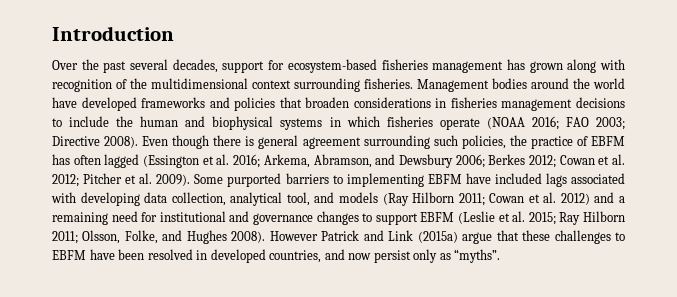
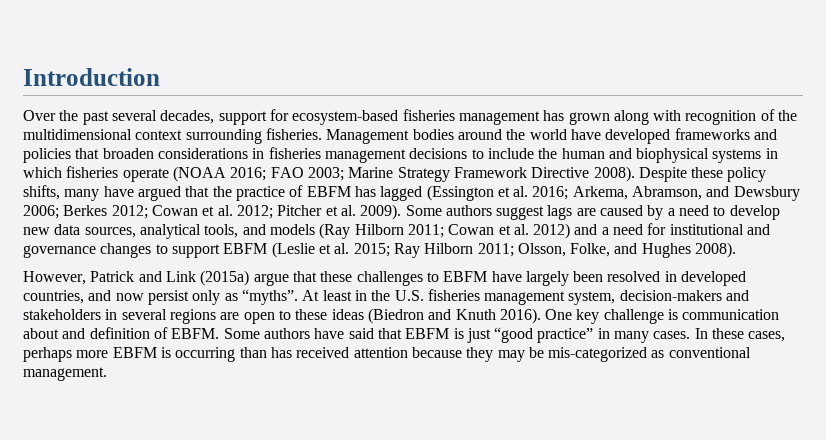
[52,135,506,149] Directive 2008). Even though there is general agreement surrounding such policies, -> [348,166,767,182] [23,185,210,201] Marine Strategy Framework Directive 2008). Despite these policy shifts, many have argued that
[73,155,101,165] often -> (376, 191) none
[227,173,625,187] [51,192,310,206] purported barriers to implementing EBFM have included lags associated with developing data collection, analytical tool, -> [445,205,780,220] [23,224,239,239] authors suggest lags are caused by a need to develop new data sources, analytical tools,
[52,212,108,225] remaining -> (609, 231) none
[269,231,318,241] However -> [23,271,86,285] // However,
(115, 254) none -> [525,271,569,286] largely
(501, 256) none -> [302,289,750,305] [23,308,780,324] [23,327,786,343] [23,347,751,362] [23,367,107,381] At least in the U.S. fisheries management system, decision-makers and stakeholders in several regions are open to these ideas (Biedron and Knuth 2016). One key challenge is communication about and definition of EBFM. Some authors have said that EBFM is just “good practice” in many cases. In these cases, perhaps more EBFM is occurring than has received attention because they may be mis-categorized as conventional management.

